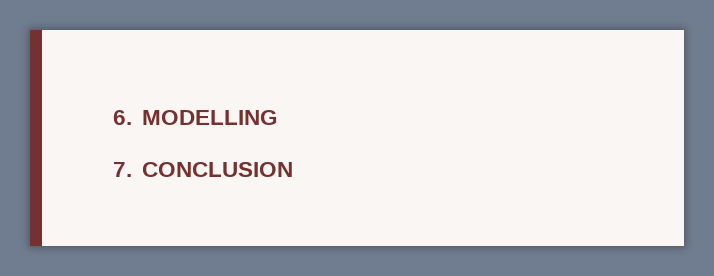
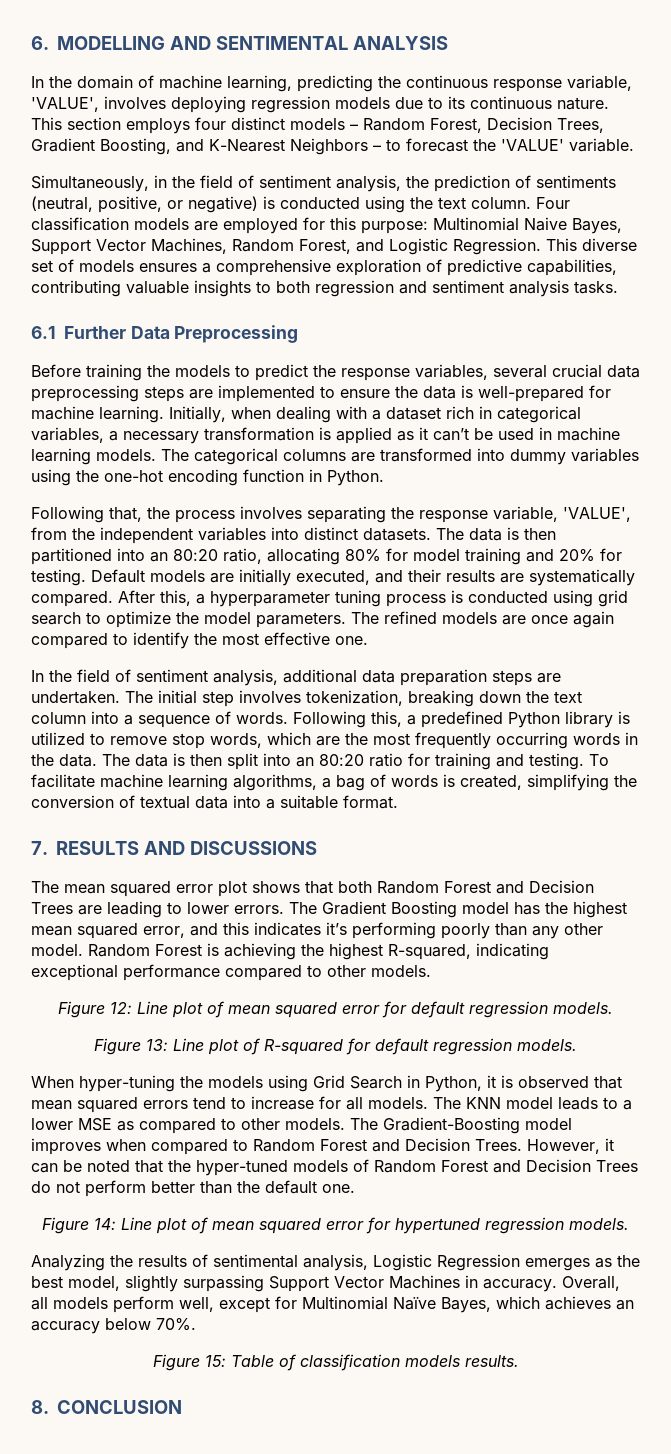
[113,162,132,177] // 7. -> [169,36,448,50] [31,75,632,92] [31,96,609,113] [31,117,604,134] [31,138,634,155] [31,175,616,192] [31,196,570,213] [31,217,622,234] [31,238,637,255] [31,259,617,276] [31,280,618,297] [31,325,299,343] [31,364,640,381] [31,385,611,402] [31,406,581,423] [31,427,620,444] [31,448,639,465] [31,469,384,486] [31,506,631,523] [31,527,556,544] [31,548,622,565] [31,569,635,586] [31,590,628,607] [31,611,614,628] [31,632,368,649] [31,669,561,686] [31,690,582,707] [31,711,630,728] [31,732,638,749] [31,753,609,770] [31,774,637,791] [31,795,398,809] [31,841,318,855] [31,880,594,897] [31,901,627,918] [31,922,603,939] [31,943,549,960] [31,964,431,981] [58,1001,613,1018] [94,1038,577,1055] [31,1075,622,1092] [31,1096,632,1113] [31,1117,572,1134] [31,1138,614,1155] [31,1159,638,1176] [31,1180,355,1197] [42,1217,629,1234] [31,1254,640,1271] [31,1275,620,1292] [31,1296,634,1313] [31,1318,196,1334] [152,1354,519,1371] [31,1400,49,1414] AND SENTIMENTAL ANALYSIS // In the domain of machine learning, predicting the continuous response variable, 'VALUE', involves deploying regression models due to its continuous nature. This section employs four distinct models – Random Forest, Decision Trees, Gradient Boosting, and K-Nearest Neighbors – to forecast the 'VALUE' variable. // Simultaneously, in the field of sentiment analysis, the prediction of sentiments (neutral, positive, or negative) is conducted using the text column. Four classification models are employed for this purpose: Multinomial Naive Bayes, Support Vector Machines, Random Forest, and Logistic Regression. This diverse set of models ensures a comprehensive exploration of predictive capabilities, contributing valuable insights to both regression and sentiment analysis tasks. // 6.1 Further Data Preprocessing // Before training the models to predict the response variables, several crucial data preprocessing steps are implemented to ensure the data is well-prepared for machine learning. Initially, when dealing with a dataset rich in categorical variables, a necessary transformation is applied as it can’t be used in machine learning models. The categorical columns are transformed into dummy variables using the one-hot encoding function in Python. // Following that, the process involves separating the response variable, 'VALUE', from the independent variables into distinct datasets. The data is then partitioned into an 80:20 ratio, allocating 80% for model training and 20% for testing. Default models are initially executed, and their results are systematically compared. After this, a hyperparameter tuning process is conducted using grid search to optimize the model parameters. The refined models are once again compared to identify the most effective one. // In the field of sentiment analysis, additional data preparation steps are undertaken. The initial step involves tokenization, breaking down the text column into a sequence of words. Following this, a predefined Python library is utilized to remove stop words, which are the most frequently occurring words in the data. The data is then split into an 80:20 ratio for training and testing. To facilitate machine learning algorithms, a bag of words is created, simplifying the conversion of textual data into a suitable format. // 7. RESULTS AND DISCUSSIONS // The mean squared error plot shows that both Random Forest and Decision Trees are leading to lower errors. The Gradient Boosting model has the highest mean squared error, and this indicates it’s performing poorly than any other model. Random Forest is achieving the highest R-squared, indicating exceptional performance compared to other models. // Figure 12: Line plot of mean squared error for default regression models. // Figure 13: Line plot of R-squared for default regression models. // When hyper-tuning the models using Grid Search in Python, it is observed that mean squared errors tend to increase for all models. The KNN model leads to a lower MSE as compared to other models. The Gradient-Boosting model improves when compared to Random Forest and Decision Trees. However, it can be noted that the hyper-tuned models of Random Forest and Decision Trees do not perform better than the default one. // Figure 14: Line plot of mean squared error for hypertuned regression models. // Analyzing the results of sentimental analysis, Logistic Regression emerges as the best model, slightly surpassing Support Vector Machines in accuracy. Overall, all models perform well, except for Multinomial Naïve Bayes, which achieves an accuracy below 70%. // Figure 15: Table of classification models results. // 8.

